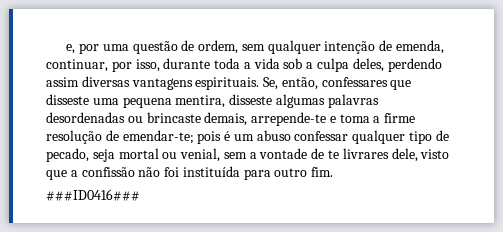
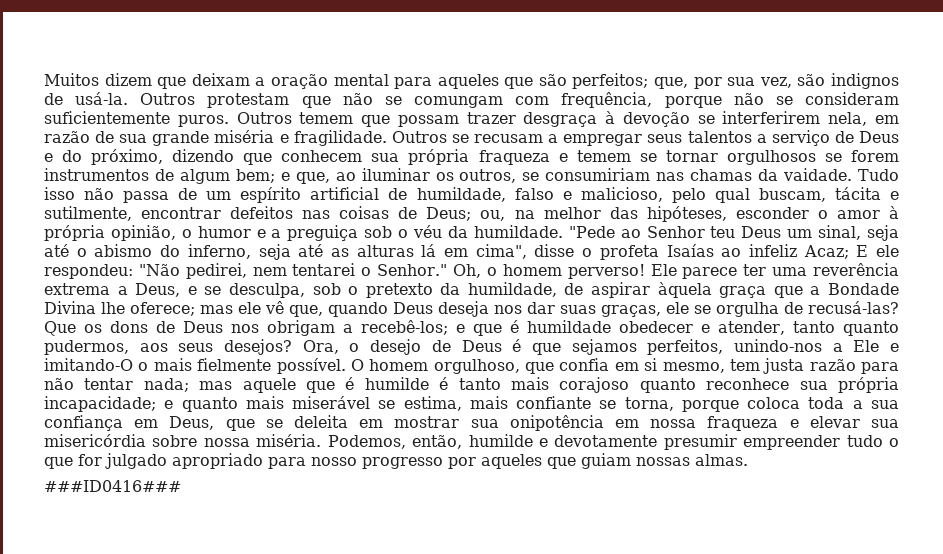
[66,40,445,54] [46,58,442,72] [46,76,412,90] [46,94,379,108] [46,112,416,126] [46,130,449,144] [46,148,450,162] [46,166,334,180] e, por uma questão de ordem, sem qualquer intenção de emenda, continuar, por isso, durante toda a vida sob a culpa deles, perdendo assim diversas vantagens espirituais. Se, então, confessares que disseste uma pequena mentira, disseste algumas palavras desordenadas ou brincaste demais, arrepende-te e toma a firme resolução de emendar-te; pois é um abuso confessar qualquer tipo de pecado, seja mortal ou venial, sem a vontade de te livrares dele, visto que a confissão não foi instituída para outro fim. -> [44,73,900,89] [44,92,900,108] [44,111,899,127] [44,130,900,146] [44,149,900,165] [44,168,899,184] [44,187,899,203] [44,206,900,222] [44,225,900,241] [44,244,900,260] [44,263,899,279] [44,282,900,298] [44,301,899,317] [44,320,900,336] [44,339,899,355] [44,358,899,374] [44,377,899,393] [44,396,899,412] [44,415,900,431] [44,434,899,450] [44,453,748,469] Muitos dizem que deixam a oração mental para aqueles que são perfeitos; que, por sua vez, são indignos de usá-la. Outros protestam que não se comungam com frequência, porque não se consideram suficientemente puros. Outros temem que possam trazer desgraça à devoção se interferirem nela, em razão de sua grande miséria e fragilidade. Outros se recusam a empregar seus talentos a serviço de Deus e do próximo, dizendo que conhecem sua própria fraqueza e temem se tornar orgulhosos se forem instrumentos de algum bem; e que, ao iluminar os outros, se consumiriam nas chamas da vaidade. Tudo isso não passa de um espírito artificial de humildade, falso e malicioso, pelo qual buscam, tácita e sutilmente, encontrar defeitos nas coisas de Deus; ou, na melhor das hipóteses, esconder o amor à própria opinião, o humor e a preguiça sob o véu da humildade. "Pede ao Senhor teu Deus um sinal, seja até o abismo do inferno, seja até as alturas lá em cima", disse o profeta Isaías ao infeliz Acaz; E ele respondeu: "Não pedirei, nem tentarei o Senhor." Oh, o homem perverso! Ele parece ter uma reverência extrema a Deus, e se desculpa, sob o pretexto da humildade, de aspirar àquela graça que a Bondade Divina lhe oferece; mas ele vê que, quando Deus deseja nos dar suas graças, ele se orgulha de recusá-las? Que os dons de Deus nos obrigam a recebê-los; e que é humildade obedecer e atender, tanto quanto pudermos, aos seus desejos? Ora, o desejo de Deus é que sejamos perfeitos, unindo-nos a Ele e imitando-O o mais fielmente possível. O homem orgulhoso, que confia em si mesmo, tem justa razão para não tentar nada; mas aquele que é humilde é tanto mais corajoso quanto reconhece sua própria incapacidade; e quanto mais miserável se estima, mais confiante se torna, porque coloca toda a sua confiança em Deus, que se deleita em mostrar sua onipotência em nossa fraqueza e elevar sua misericórdia sobre nossa miséria. Podemos, então, humilde e devotamente presumir empreender tudo o que for julgado apropriado para nosso progresso por aqueles que guiam nossas almas.

